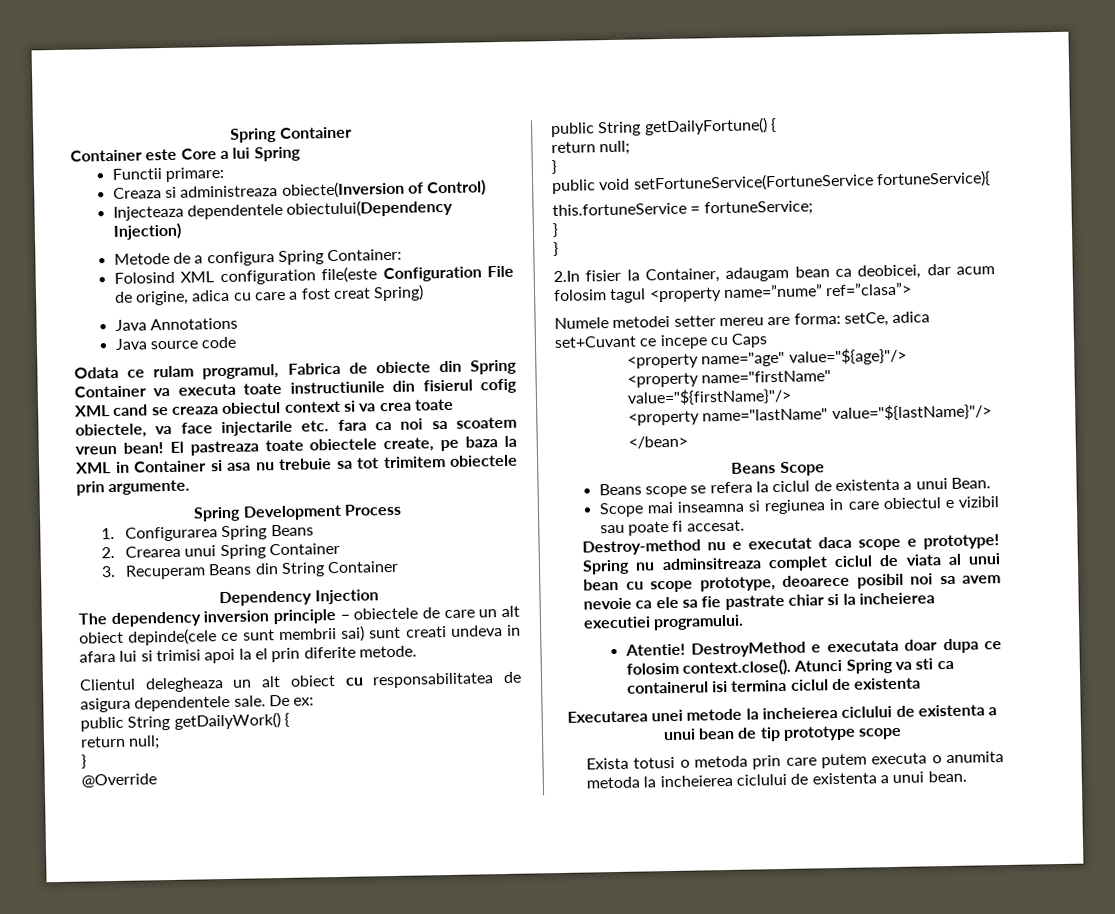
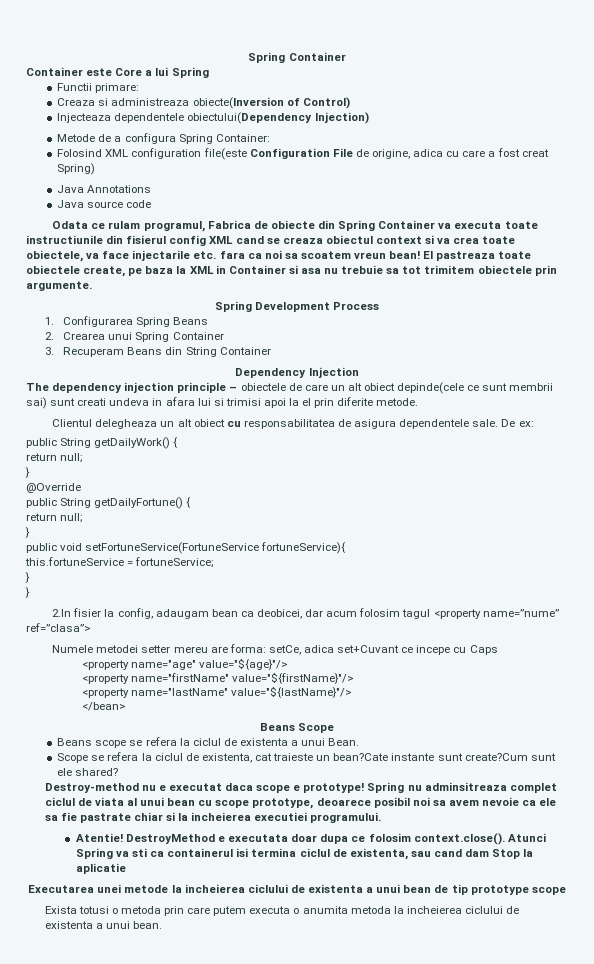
[480,378,517,394] cofig -> [169,235,207,246] config
[203,610,270,623] inversion -> [124,382,175,393] injection
[645,268,720,284] Container, -> [117,608,153,619] config,
[646,496,999,515] [599,519,745,536] mai inseamna si regiunea in care obiectul e vizibil sau poate fi accesat. -> [91,752,556,763] [57,768,119,776] se refera la ciclul de existenta, cat traieste un bean?Cate instante sunt create?Cum sunt ele shared?
[854,677,922,690] existenta -> [349,848,534,860] [75,863,126,874] existenta, sau cand dam Stop la aplicatie

